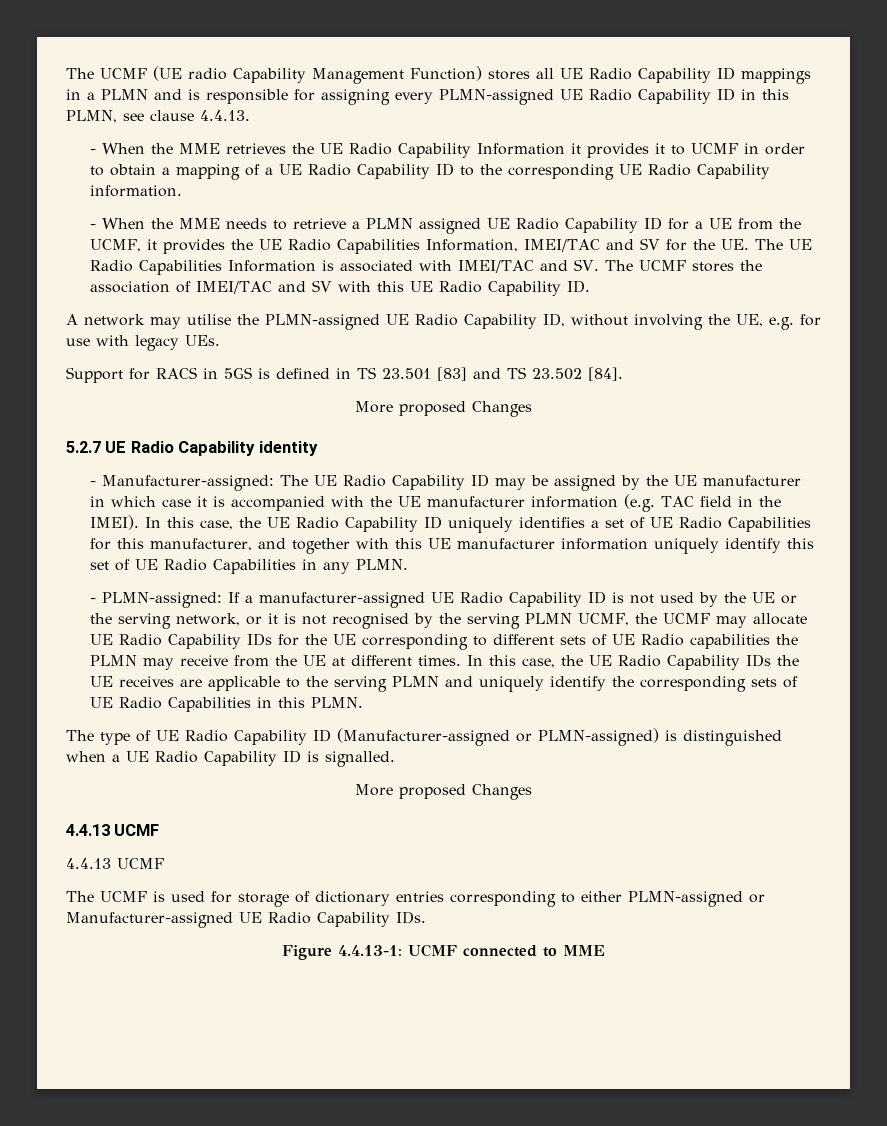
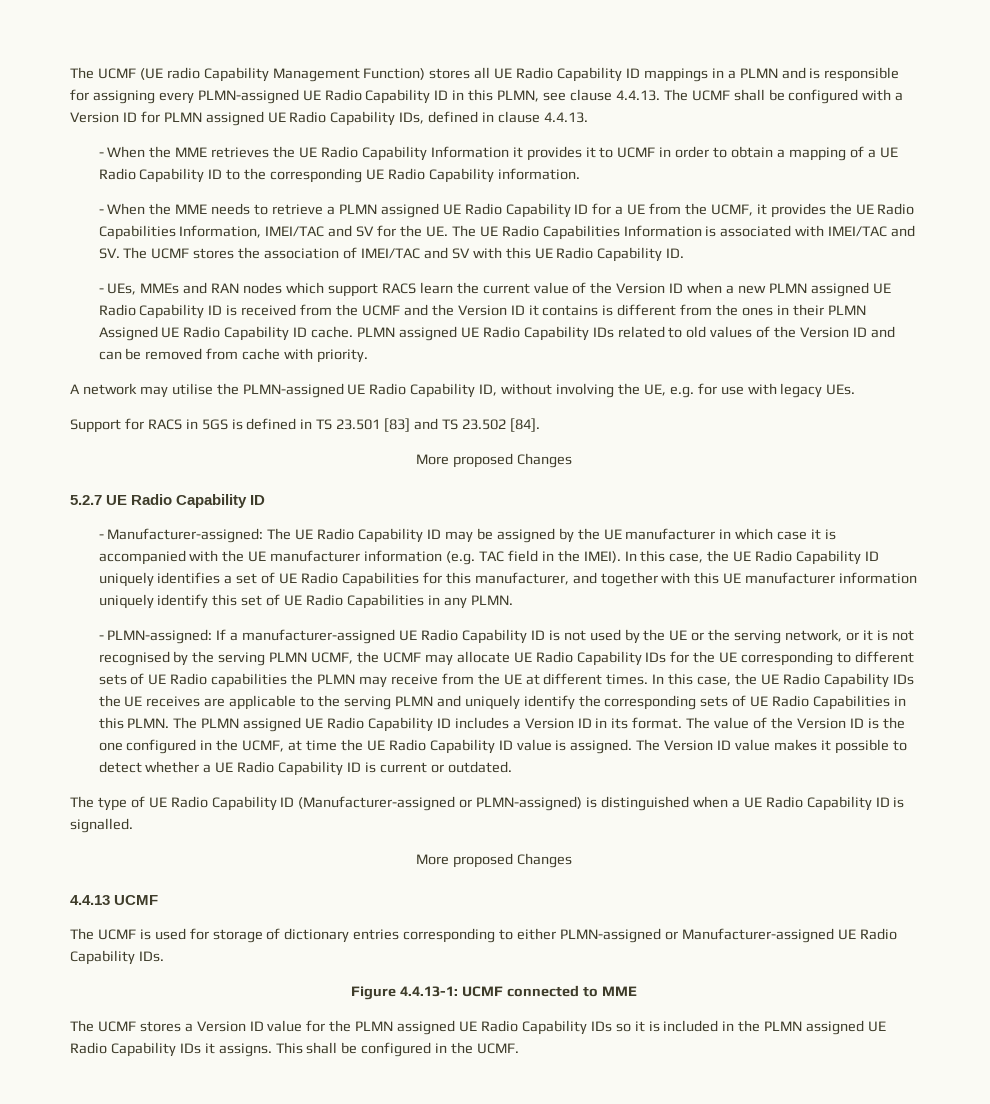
(250, 115) none -> [663,89,904,104] [70,111,588,126] The UCMF shall be configured with a Version ID for PLMN assigned UE Radio Capability IDs, defined in clause 4.4.13.
(591, 286) none -> [98,282,891,297] [98,304,866,319] [98,326,895,341] [98,348,369,363] // - UEs, MMEs and RAN nodes which support RACS learn the current value of the Version ID when a new PLMN assigned UE Radio Capability ID is received from the UCMF and the Version ID it contains is different from the ones in their PLMN Assigned UE Radio Capability ID cache. PLMN assigned UE Radio Capability IDs related to old values of the Version ID and can be removed from cache with priority.
[258,441,318,456] identity -> [250,495,266,505] ID
(364, 702) none -> [173,717,905,732] [98,739,907,754] [98,761,512,776] The PLMN assigned UE Radio Capability ID includes a Version ID in its format. The value of the Version ID is the one configured in the UCMF, at time the UE Radio Capability ID value is assigned. The Version ID value makes it possible to detect whether a UE Radio Capability ID is current or outdated.
[66,858,164,869] // 4.4.13 UCMF -> (159, 900) none
(605, 950) none -> [70,1020,887,1035] [70,1042,520,1057] // The UCMF stores a Version ID value for the PLMN assigned UE Radio Capability IDs so it is included in the PLMN assigned UE Radio Capability IDs it assigns. This shall be configured in the UCMF.

